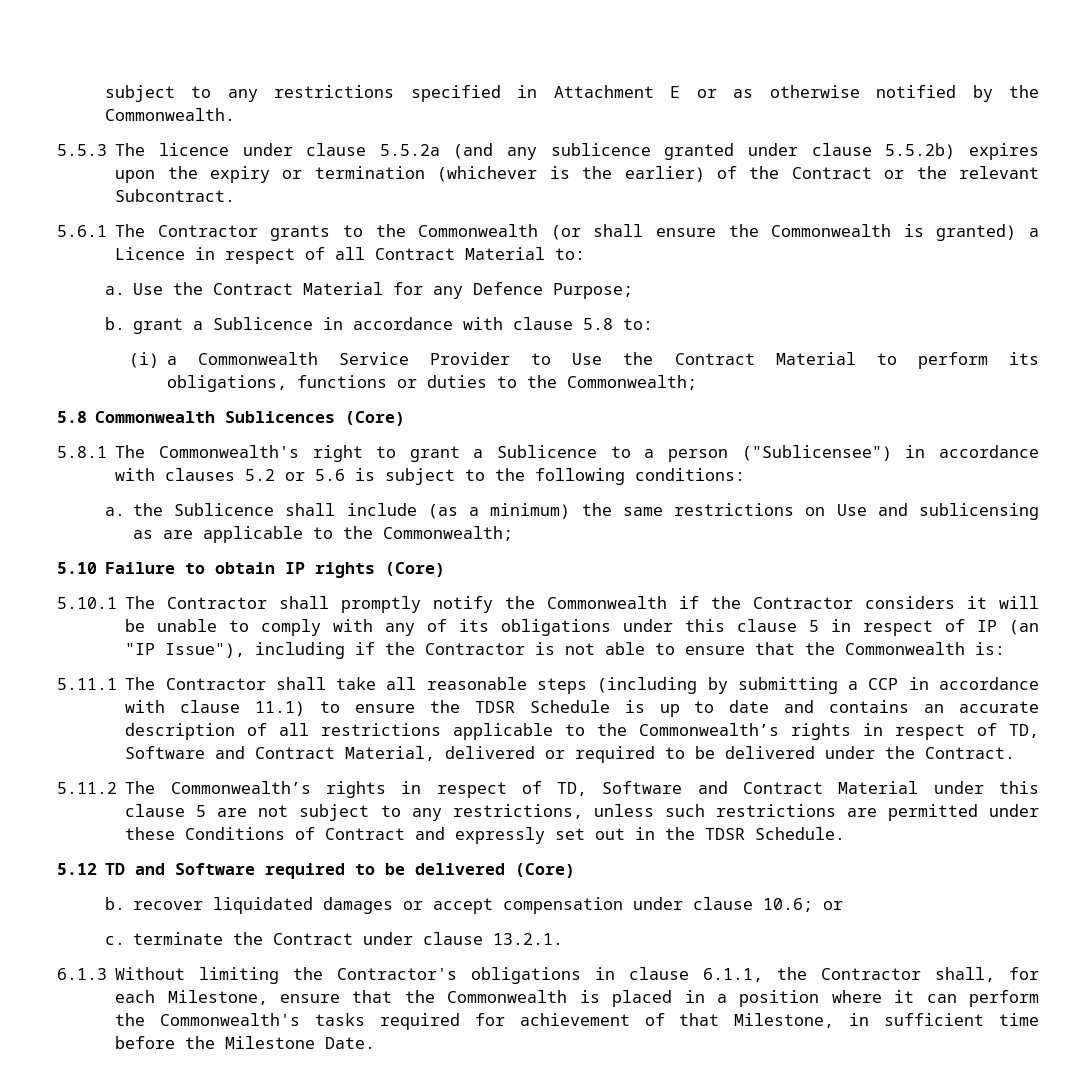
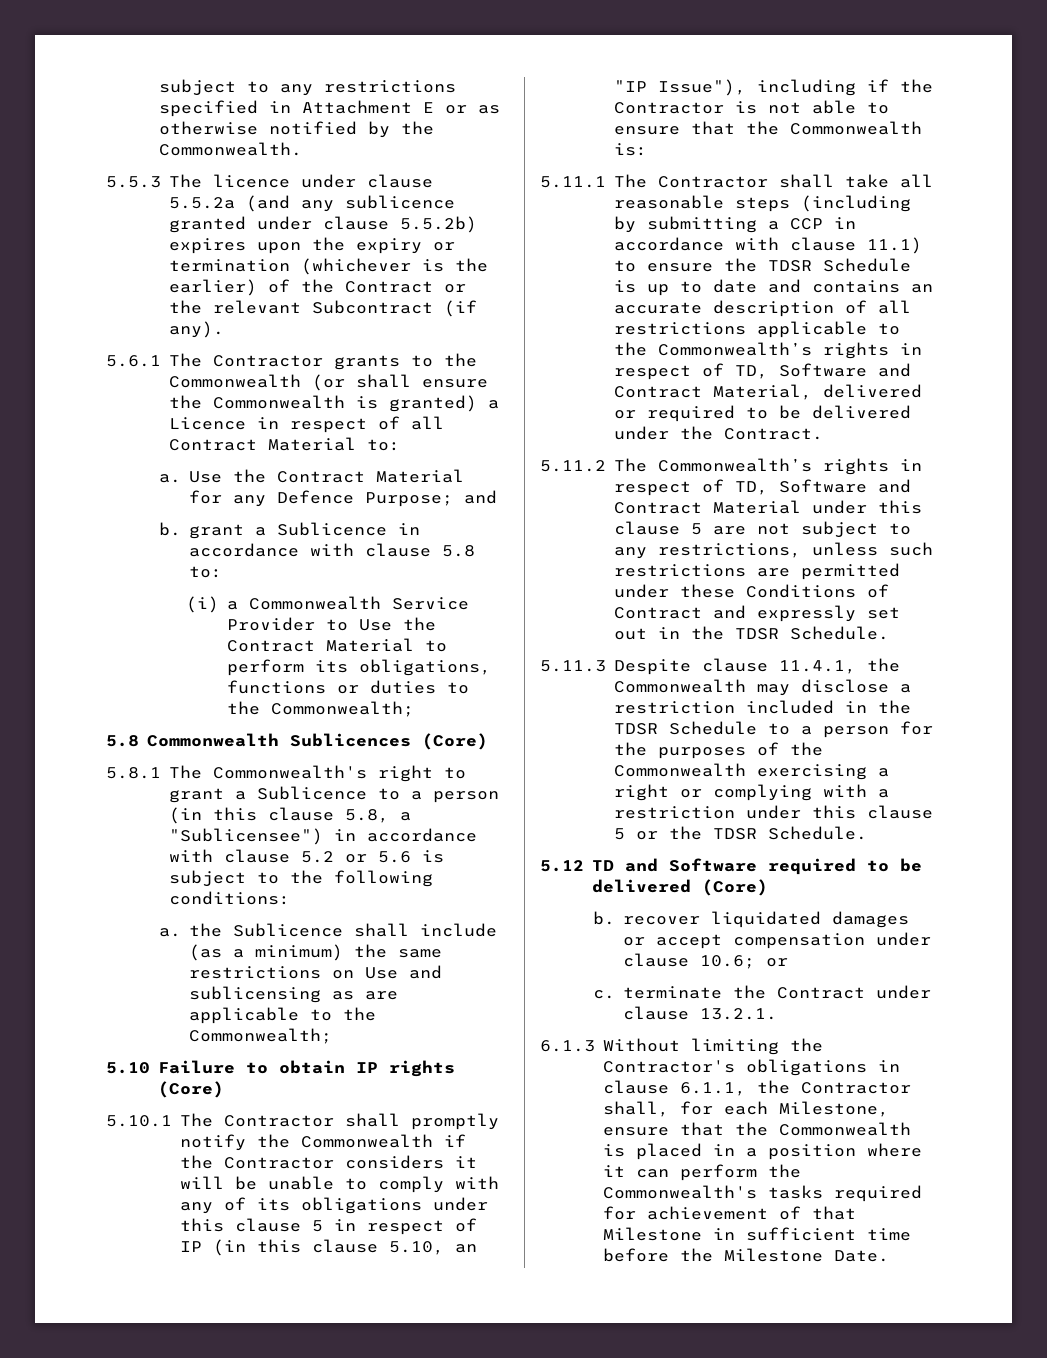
[115,189,236,202] Subcontract. -> [311,300,477,317] [168,321,224,338] Subcontract (if any).
(633, 291) none -> [464,490,498,504] and
[741,445,1039,461] [115,468,236,481] ("Sublicensee") in accordance with clauses -> [168,807,411,824] [168,828,477,845] [168,849,290,863] (in this clause 5.8, a "Sublicensee") in accordance with clause
[1009,620,1040,635] (an -> [212,1239,477,1256] (in this clause 5.10, an
(846, 833) none -> [540,658,900,675] [613,679,911,696] [613,700,911,714] [613,721,933,738] [613,742,823,759] [613,763,889,780] [613,784,889,801] [613,805,933,819] [613,826,867,840] // 5.11.3 Despite clause 11.4.1, the Commonwealth may disclose a restriction included in the TDSR Schedule to a person for the purposes of the Commonwealth exercising a right or complying with a restriction under this clause 5 or the TDSR Schedule.
[734,1013,835,1028] Milestone, -> [602,1227,702,1241] Milestone

